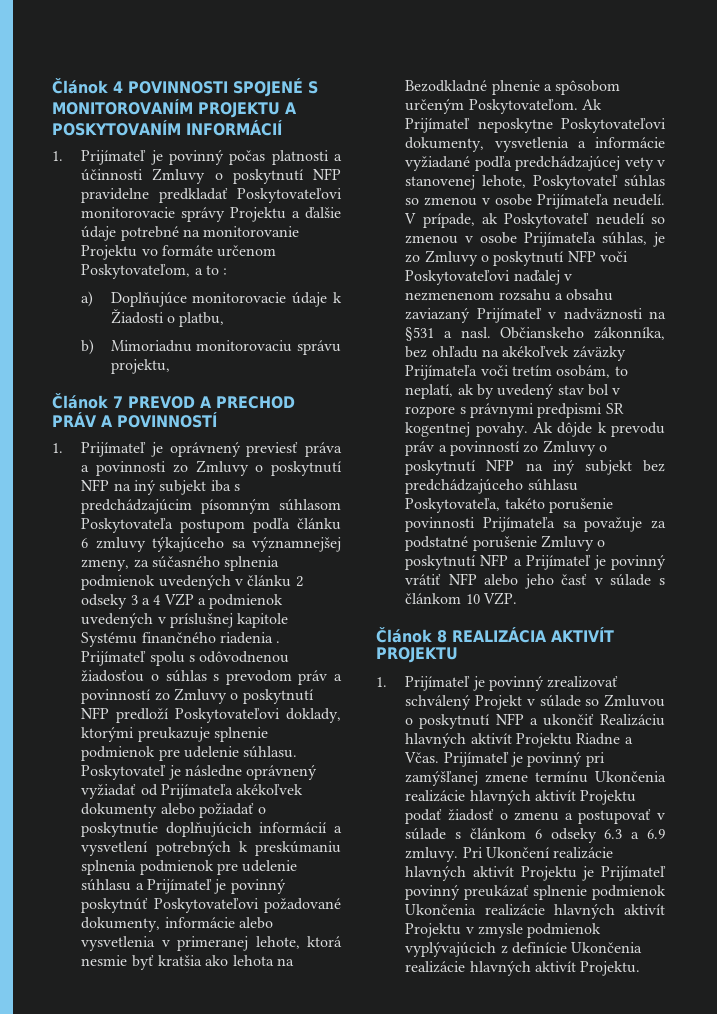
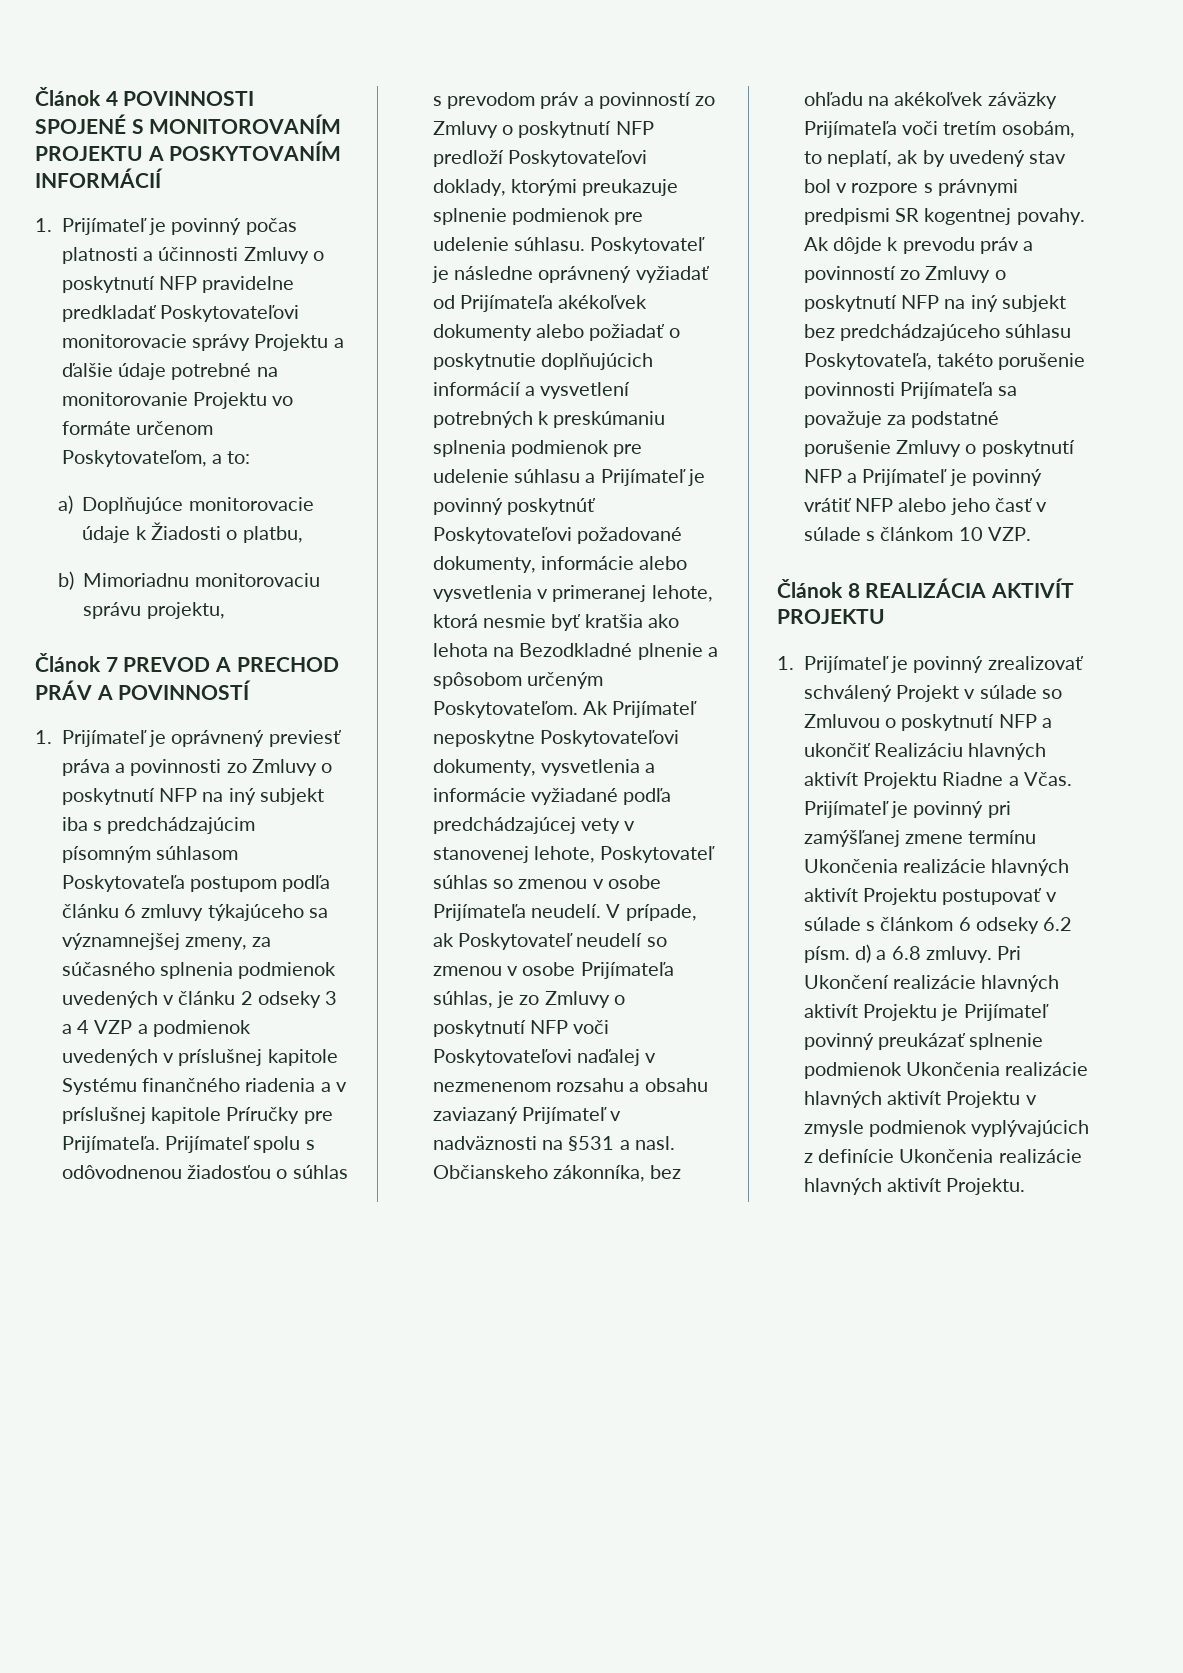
[205,265,228,275] to : -> [227,451,251,464] to:
[276,641,281,643] . -> [320,1082,347,1092] [61,1107,333,1124] [61,1136,160,1153] a v príslušnej kapitole Príručky pre Prijímateľa.
[405,809,574,824] podať žiadosť o zmenu a -> (938, 896) none
[604,829,665,839] 6.3 a 6.9 -> [1043,917,1073,931] [803,944,921,963] 6.2 písm. d) a 6.8

